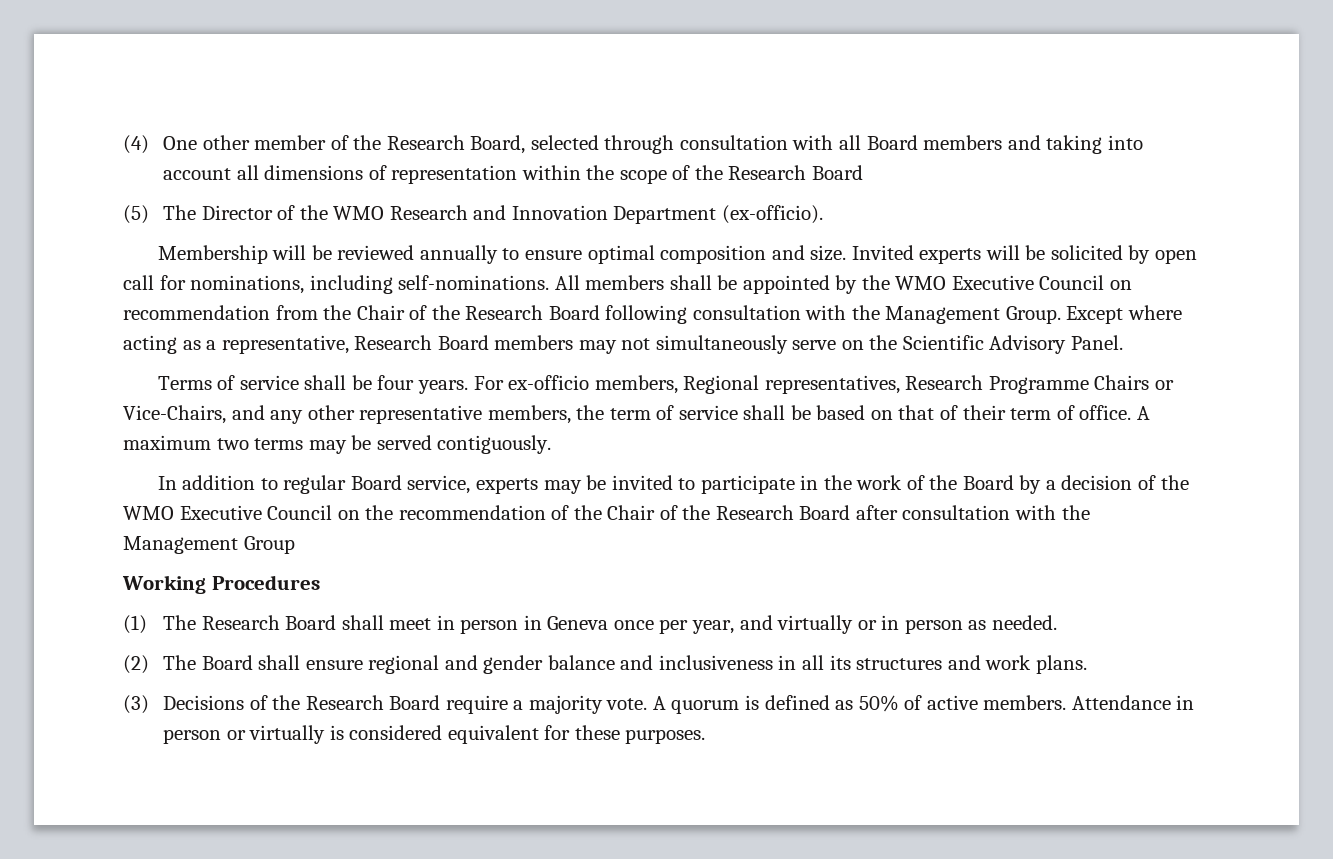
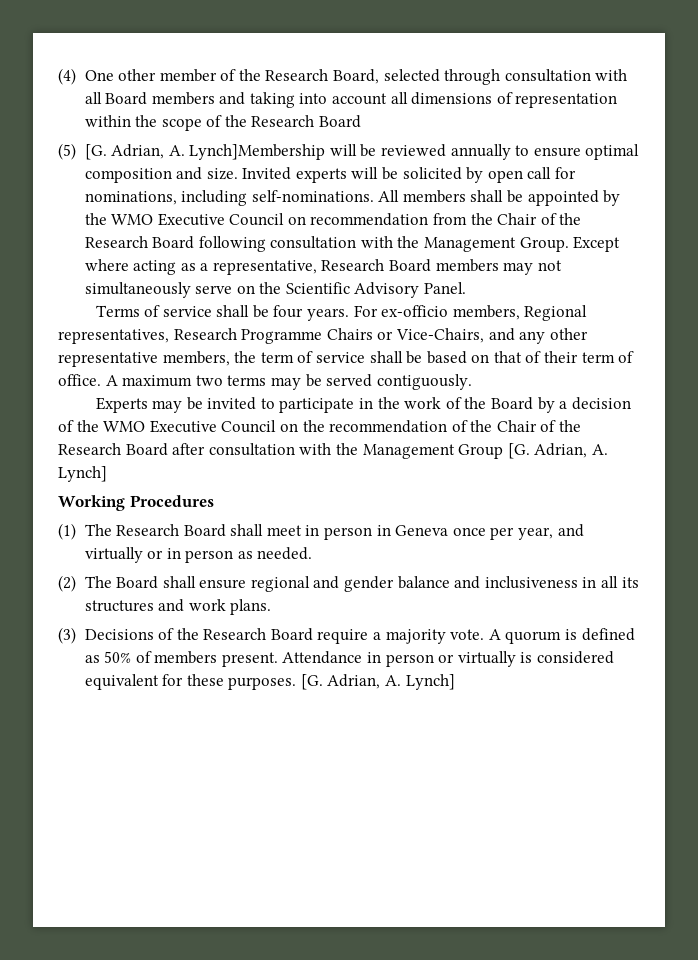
[163,205,823,224] [157,245,268,264] The Director of the WMO Research and Innovation Department (ex-officio). // Membership -> [84,144,326,160] [G. Adrian, A. Lynch]Membership
[157,475,538,494] In addition to regular Board service, experts -> [95,397,148,413] Experts
(295, 545) none -> [507,443,608,459] [58,466,107,482] [G. Adrian, A. Lynch]
[926,695,1067,710] active members. -> [154,651,278,667] members present.
(706, 736) none -> [300,674,455,690] [G. Adrian, A. Lynch]

